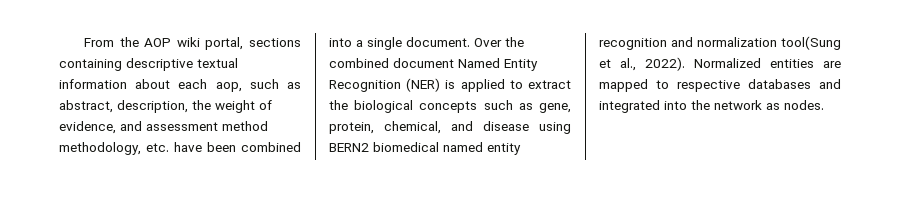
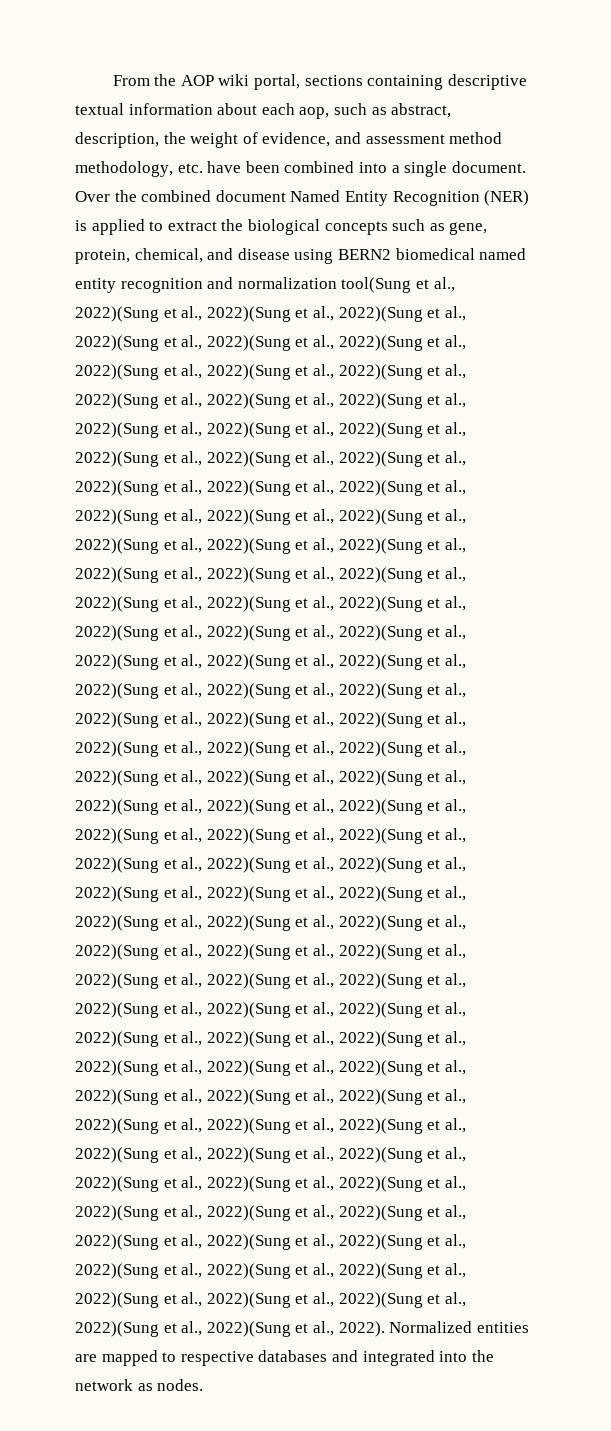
(636, 64) none -> [75,306,466,322] [75,335,466,351] [75,364,466,380] [75,393,466,409] [75,422,466,438] [75,451,466,467] [75,480,466,496] [75,509,466,525] [75,538,466,554] [75,567,466,583] [75,596,466,612] [75,625,466,641] [75,654,466,670] [75,683,466,699] [75,712,466,728] [75,741,466,757] [75,770,466,786] [75,799,466,815] [75,828,466,844] [75,857,466,873] [75,886,466,902] [75,915,466,931] [75,944,466,960] [75,973,466,989] [75,1002,466,1018] [75,1031,466,1047] [75,1060,466,1076] [75,1089,466,1105] [75,1118,466,1134] [75,1147,466,1163] [75,1176,466,1192] [75,1205,466,1221] [75,1234,466,1250] [75,1263,466,1279] [75,1292,466,1308] [75,1321,334,1337] 2022)(Sung et al., 2022)(Sung et al., 2022)(Sung et al., 2022)(Sung et al., 2022)(Sung et al., 2022)(Sung et al., 2022)(Sung et al., 2022)(Sung et al., 2022)(Sung et al., 2022)(Sung et al., 2022)(Sung et al., 2022)(Sung et al., 2022)(Sung et al., 2022)(Sung et al., 2022)(Sung et al., 2022)(Sung et al., 2022)(Sung et al., 2022)(Sung et al., 2022)(Sung et al., 2022)(Sung et al., 2022)(Sung et al., 2022)(Sung et al., 2022)(Sung et al., 2022)(Sung et al., 2022)(Sung et al., 2022)(Sung et al., 2022)(Sung et al., 2022)(Sung et al., 2022)(Sung et al., 2022)(Sung et al., 2022)(Sung et al., 2022)(Sung et al., 2022)(Sung et al., 2022)(Sung et al., 2022)(Sung et al., 2022)(Sung et al., 2022)(Sung et al., 2022)(Sung et al., 2022)(Sung et al., 2022)(Sung et al., 2022)(Sung et al., 2022)(Sung et al., 2022)(Sung et al., 2022)(Sung et al., 2022)(Sung et al., 2022)(Sung et al., 2022)(Sung et al., 2022)(Sung et al., 2022)(Sung et al., 2022)(Sung et al., 2022)(Sung et al., 2022)(Sung et al., 2022)(Sung et al., 2022)(Sung et al., 2022)(Sung et al., 2022)(Sung et al., 2022)(Sung et al., 2022)(Sung et al., 2022)(Sung et al., 2022)(Sung et al., 2022)(Sung et al., 2022)(Sung et al., 2022)(Sung et al., 2022)(Sung et al., 2022)(Sung et al., 2022)(Sung et al., 2022)(Sung et al., 2022)(Sung et al., 2022)(Sung et al., 2022)(Sung et al., 2022)(Sung et al., 2022)(Sung et al., 2022)(Sung et al., 2022)(Sung et al., 2022)(Sung et al., 2022)(Sung et al., 2022)(Sung et al., 2022)(Sung et al., 2022)(Sung et al., 2022)(Sung et al., 2022)(Sung et al., 2022)(Sung et al., 2022)(Sung et al., 2022)(Sung et al., 2022)(Sung et al., 2022)(Sung et al., 2022)(Sung et al., 2022)(Sung et al., 2022)(Sung et al., 2022)(Sung et al., 2022)(Sung et al., 2022)(Sung et al., 2022)(Sung et al., 2022)(Sung et al., 2022)(Sung et al., 2022)(Sung et al., 2022)(Sung et al., 2022)(Sung et al., 2022)(Sung et al., 2022)(Sung et al., 2022)(Sung et al., 2022)(Sung et al., 2022)(Sung et al., 2022)(Sung et al., 2022)(Sung et al., 2022)(Sung et al., 2022)(Sung et al.,

